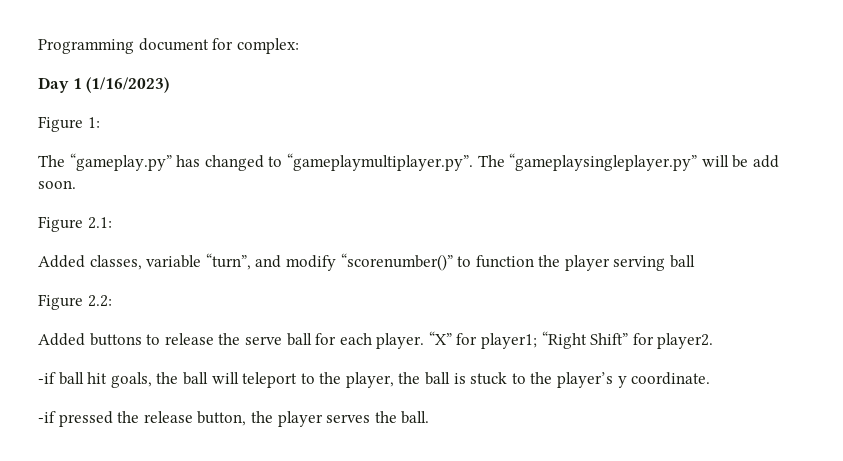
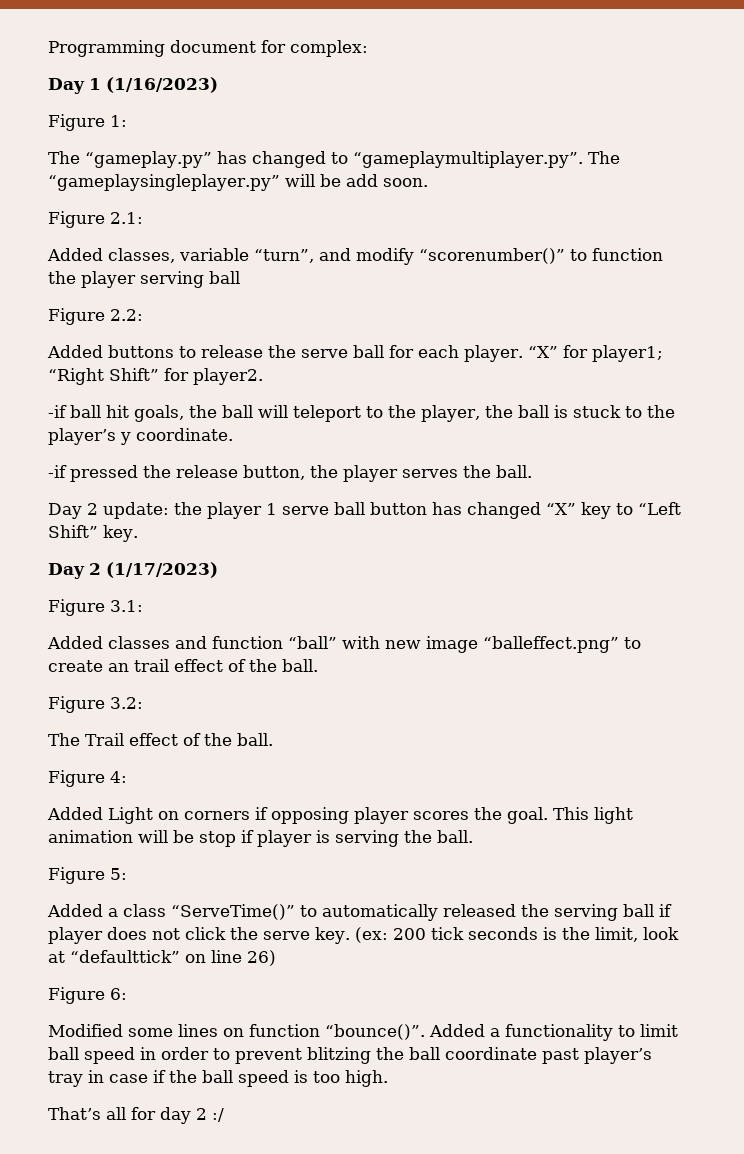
(430, 417) none -> [48,502,681,519] [48,525,138,542] [48,562,218,579] [48,599,143,616] [47,636,641,653] [48,659,318,672] [48,696,143,713] [48,733,273,746] [48,770,127,787] [47,807,633,824] [48,830,473,847] [48,867,127,884] [47,904,672,921] [48,927,679,944] [48,950,276,966] [48,987,127,1004] [48,1024,678,1041] [48,1047,652,1064] [48,1070,388,1087] [48,1107,224,1124] // Day 2 update: the player 1 serve ball button has changed “X” key to “Left Shift” key. // Day 2 (1/17/2023) // Figure 3.1: // Added classes and function “ball” with new image “balleffect.png” to create an trail effect of the ball. // Figure 3.2: // The Trail effect of the ball. // Figure 4: // Added Light on corners if opposing player scores the goal. This light animation will be stop if player is serving the ball. // Figure 5: // Added a class “ServeTime()” to automatically released the serving ball if player does not click the serve key. (ex: 200 tick seconds is the limit, look at “defaulttick” on line 26) // Figure 6: // Modified some lines on function “bounce()”. Added a functionality to limit ball speed in order to prevent blitzing the ball coordinate past player’s tray in case if the ball speed is too high. // That’s all for day 2 :/

